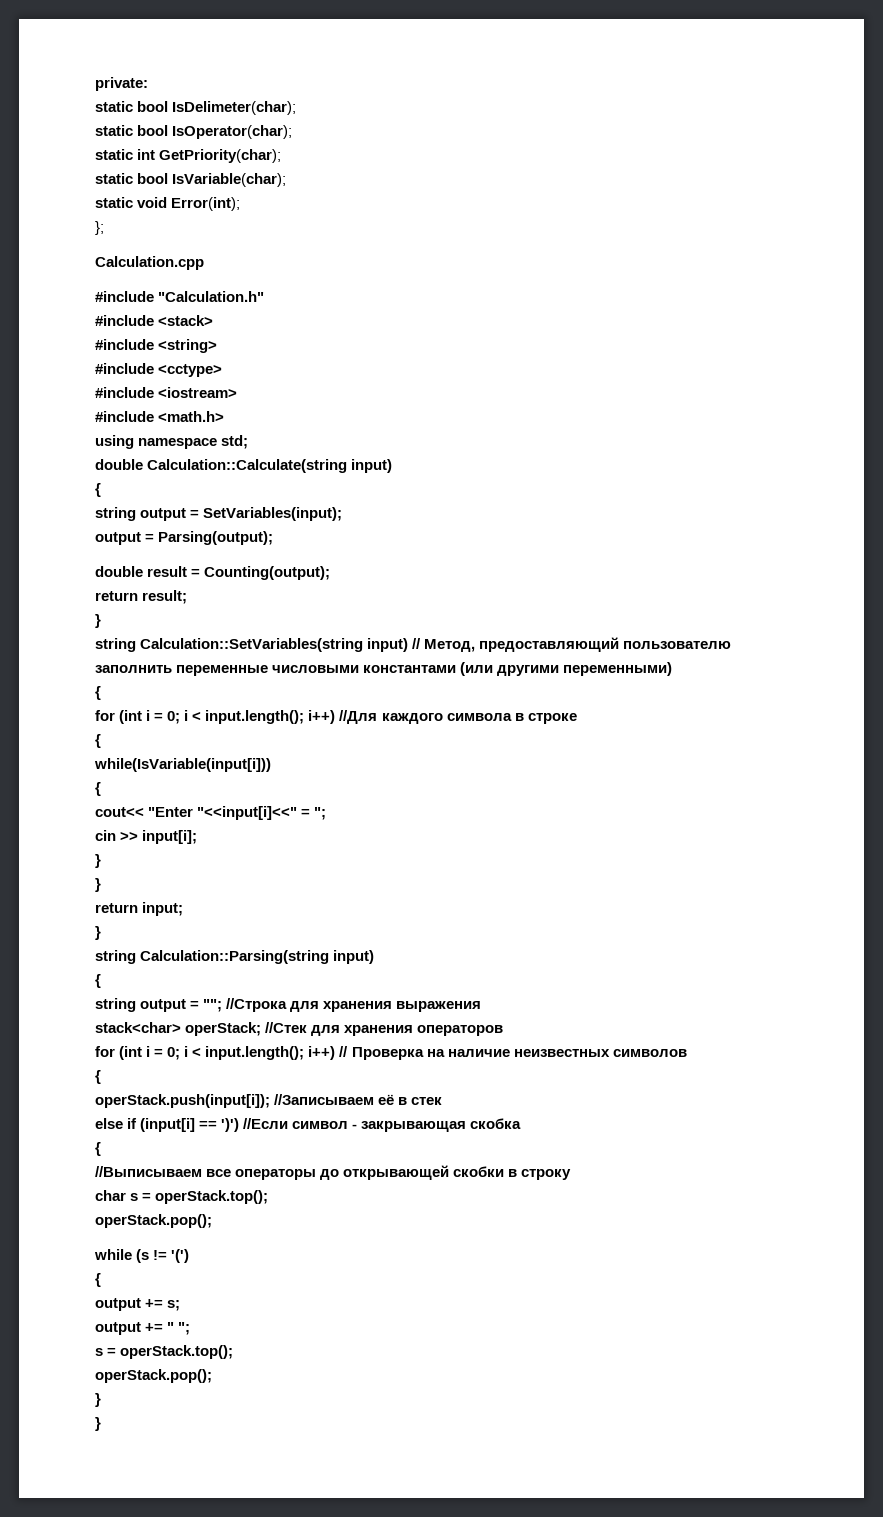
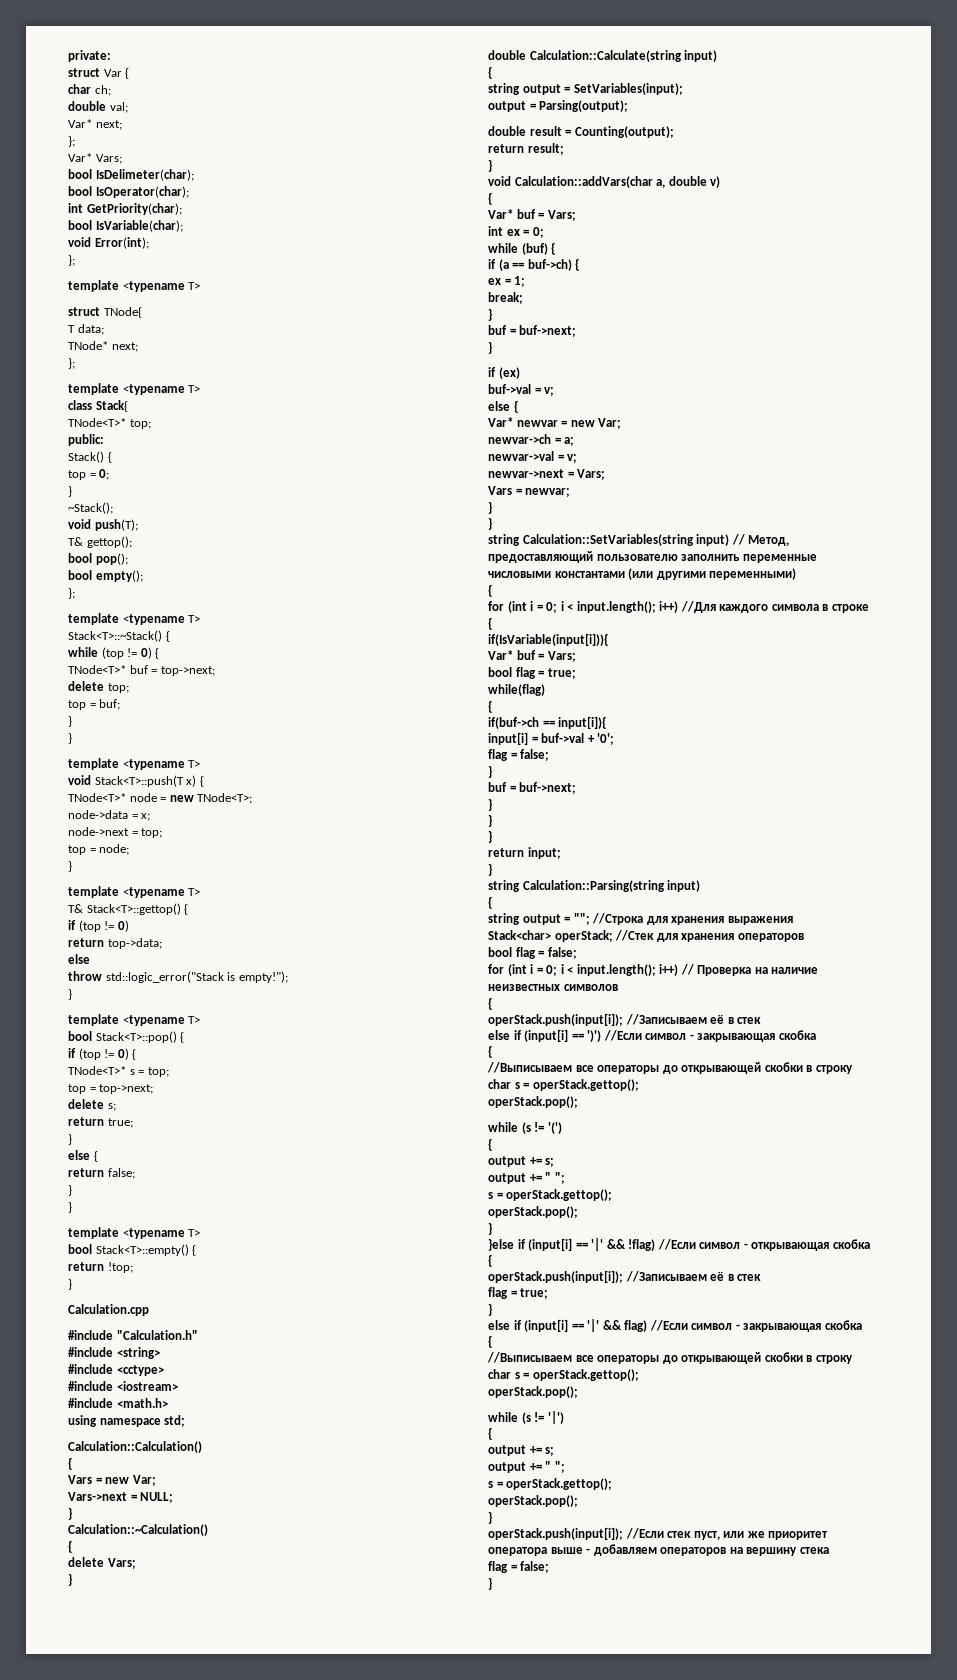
[95,101,133,112] static -> [68,68,130,79] [68,84,111,96] [68,101,128,113] [68,119,122,130] [68,136,75,147] [68,153,122,164] struct Var { // char ch; // double val; // Var* next; // }; // Var* Vars; //
[95,125,133,136] static -> (194, 175) none
[95,149,133,160] static -> (189, 192) none
[95,173,133,184] static -> (182, 209) none
[95,197,133,208] static -> (183, 226) none
(104, 228) none -> [68,280,201,292] [68,307,142,318] [68,324,104,335] [68,341,138,352] [68,358,75,369] [68,383,201,395] [68,400,128,412] [68,418,151,429] [68,434,104,446] [68,451,112,463] [68,469,110,480] [68,486,72,497] [68,502,113,514] [68,519,138,531] [68,536,132,548] [68,553,128,565] [68,570,143,582] [68,588,75,599] [68,613,201,625] [68,630,170,642] [68,647,160,659] [68,665,215,676] [68,681,129,693] [68,699,121,710] [68,716,72,727] [68,733,72,744] [68,758,201,770] [68,775,204,787] [68,793,253,804] [68,810,151,821] [68,827,163,838] [68,844,130,855] [68,861,72,872] [68,886,201,898] [68,903,189,915] [68,920,129,932] [68,938,162,949] [68,954,90,964] [68,971,288,983] [68,989,72,1000] [68,1014,201,1026] [68,1031,185,1043] [68,1048,137,1060] [68,1066,169,1077] [68,1084,154,1094] [68,1099,116,1111] [68,1117,133,1128] [68,1134,72,1145] [68,1150,98,1162] [68,1168,135,1179] [68,1185,72,1196] [68,1202,72,1213] [68,1227,201,1239] [68,1244,197,1256] [68,1262,133,1273] [68,1279,72,1290] // template <typename T> // struct TNode{ // T data; // TNode* next; // }; // template <typename T> // class Stack{ // TNode<T>* top; // public: // Stack() { // top = 0; // } // ~Stack(); // void push(T); // T& gettop(); // bool pop(); // bool empty(); // }; // template <typename T> // Stack<T>::~Stack() { // while (top != 0) { // TNode<T>* buf = top->next; // delete top; // top = buf; // } // } // template <typename T> // void Stack<T>::push(T x) { // TNode<T>* node = new TNode<T>; // node->data = x; // node->next = top; // top = node; // } // template <typename T> // T& Stack<T>::gettop() { // if (top != 0) // return top->data; // else // throw std::logic_error("Stack is empty!"); // } // template <typename T> // bool Stack<T>::pop() { // if (top != 0) { // TNode<T>* s = top; // top = top->next; // delete s; // return true; // } // else { // return false; // } // } // template <typename T> // bool Stack<T>::empty() { // return !top; // }
[95,315,214,326] // #include <stack> -> (198, 1335) none
(249, 442) none -> [68,1441,202,1453] [68,1457,72,1470] [68,1475,156,1486] [68,1492,174,1503] [68,1507,72,1520] [68,1524,208,1536] [68,1540,72,1553] [68,1557,136,1569] [68,1573,72,1586] // Calculation::Calculation() // { // Vars = new Var; // Vars->next = NULL; // } // Calculation::~Calculation() // { // delete Vars; // }
(101, 621) none -> [488,176,721,188] [488,192,492,205] [488,209,576,221] [488,226,544,238] [488,242,556,255] [488,258,580,271] [488,276,526,287] [488,292,523,304] [488,308,492,321] [488,325,577,337] [488,341,492,354] [488,367,520,379] [488,384,555,396] [488,400,518,413] [488,417,622,429] [488,434,575,446] [488,451,578,463] [488,469,606,480] [488,486,571,497] [488,501,492,514] [488,517,492,530] // void Calculation::addVars(char a, double v) // { // Var* buf = Vars; // int ex = 0; // while (buf) { // if (a == buf->ch) { // ex = 1; // break; // } // buf = buf->next; // } // if (ex) // buf->val = v; // else { // Var* newvar = new Var; // newvar->ch = a; // newvar->val = v; // newvar->next = Vars; // Vars = newvar; // } // }
[94,758,271,772] [95,782,101,796] [95,806,327,820] [95,830,198,844] while(IsVariable(input[i])) // { // cout<< "Enter "<<input[i]<<" = "; // cin >> input[i]; -> [488,633,608,646] [488,650,576,662] [488,667,576,679] [488,684,545,696] [488,700,492,713] [488,716,607,729] [488,732,615,745] [488,749,550,761] [488,765,492,778] [488,782,577,794] [488,798,492,811] if(IsVariable(input[i])){ // Var* buf = Vars; // bool flag = true; // while(flag) // { // if(buf->ch == input[i]){ // input[i] = buf->val + '0'; // flag = false; // } // buf = buf->next; // }
[95,1022,181,1033] stack<char> -> [488,930,551,940] Stack<char>
(504, 1030) none -> [488,947,577,959] // bool flag = false;
[155,1190,269,1204] operStack.top(); -> [532,1079,639,1091] operStack.gettop();
[120,1345,234,1359] [95,1369,212,1383] [95,1393,101,1407] operStack.top(); // operStack.pop(); // } -> [506,1189,613,1201] [488,1206,578,1218] [488,1222,492,1235] [488,1238,870,1251] [488,1254,492,1267] [488,1270,762,1283] [488,1287,549,1299] [488,1303,492,1316] [488,1319,862,1332] [488,1335,492,1348] [487,1352,853,1364] [488,1369,639,1381] [488,1386,578,1398] [488,1411,564,1424] [488,1427,492,1440] [488,1445,555,1456] [488,1461,565,1473] [488,1478,613,1490] [488,1495,578,1507] [488,1511,492,1524] [488,1527,828,1540] [488,1544,829,1556] [488,1561,550,1573] operStack.gettop(); // operStack.pop(); // } // }else if (input[i] == '|' && !flag) //Если символ - открывающая скобка // { // operStack.push(input[i]); //Записываем её в стек // flag = true; // } // else if (input[i] == '|' && flag) //Если символ - закрывающая скобка // { // //Выписываем все операторы до открывающей скобки в строку // char s = operStack.gettop(); // operStack.pop(); // while (s != '|') // { // output += s; // output += " "; // s = operStack.gettop(); // operStack.pop(); // } // operStack.push(input[i]); //Если стек пуст, или же приоритет оператора выше - добавляем операторов на вершину стека // flag = false;

